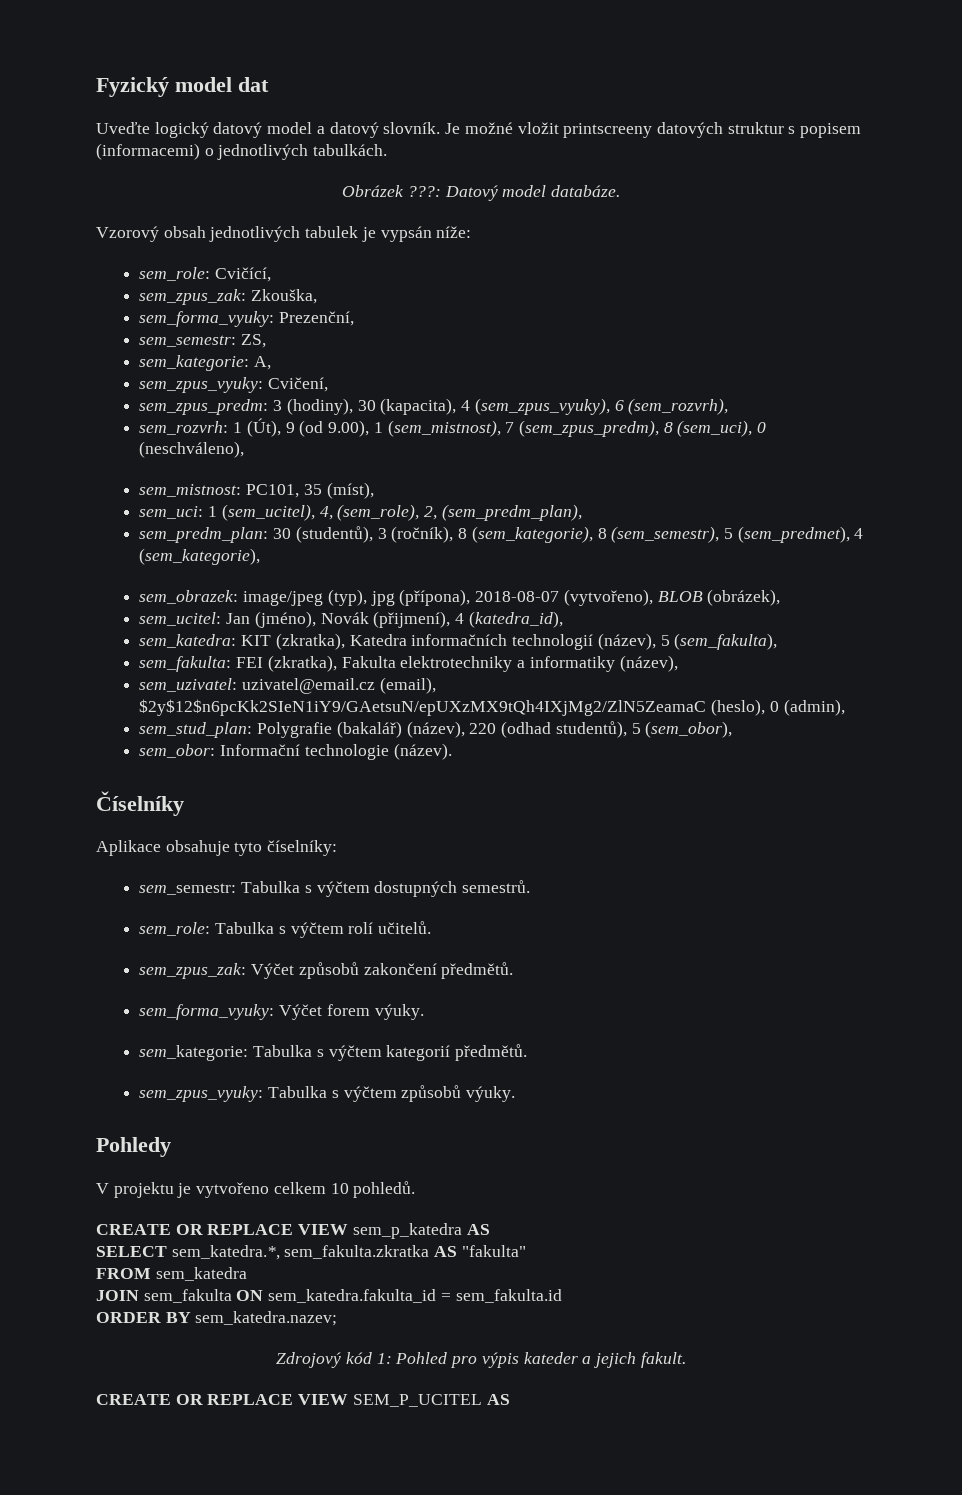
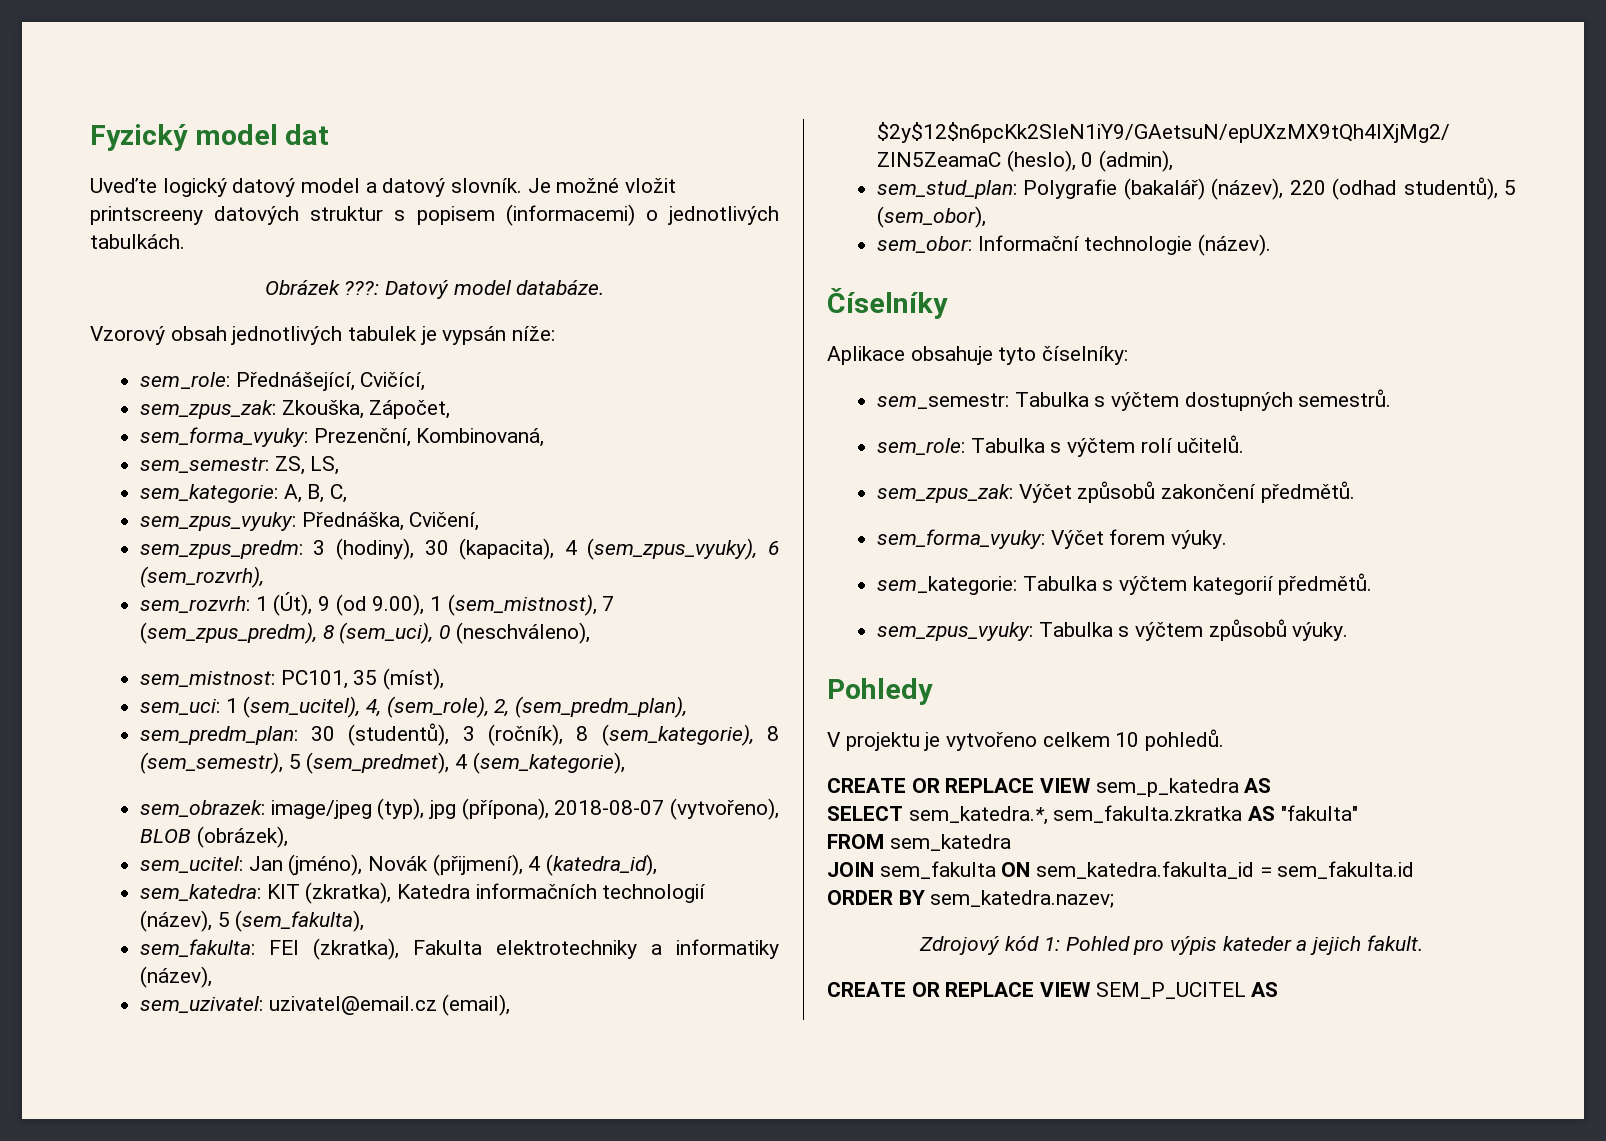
(211, 274) none -> [235,372,355,391] Přednášející,
(318, 296) none -> [369,400,451,419] Zápočet,
(355, 318) none -> [416,428,545,447] Kombinovaná,
(267, 341) none -> [310,456,340,475] LS,
[139,377,264,393] // sem_zpus_vyuky: -> [307,484,347,503] [139,512,404,531] B, C, // sem_zpus_vyuky: Přednáška,

